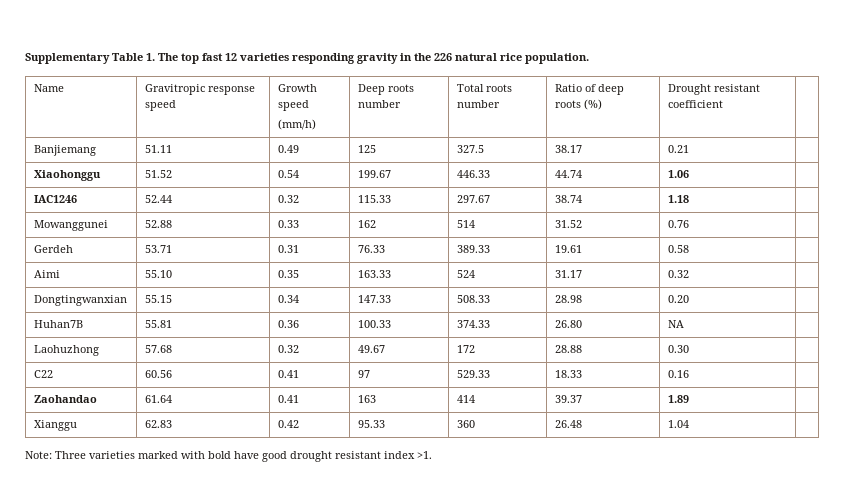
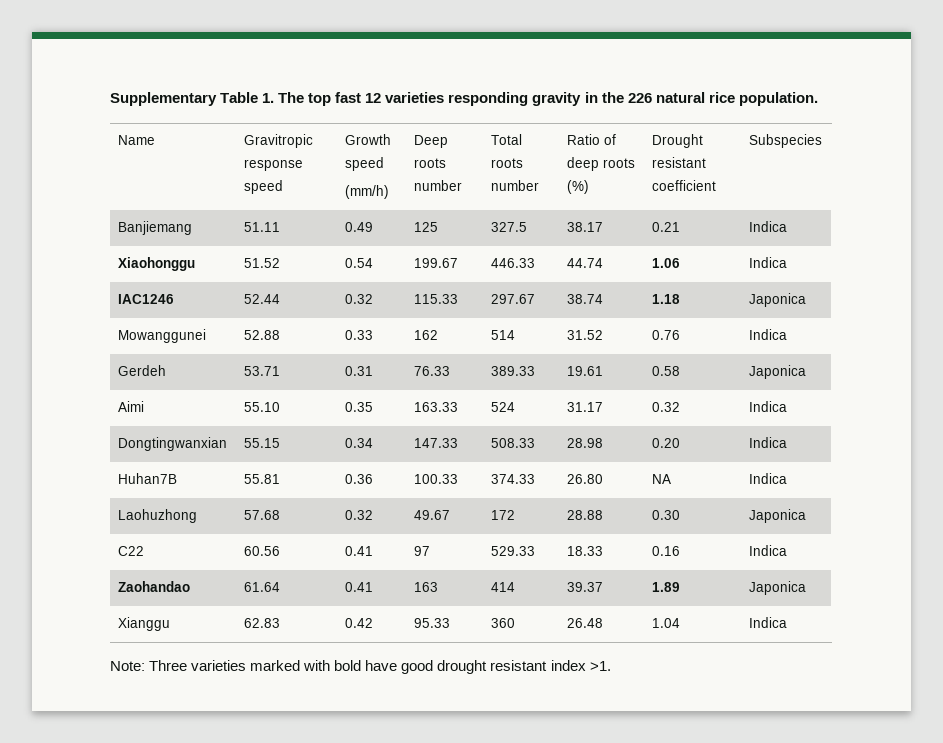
(723, 104) none -> [749,134,823,148] Subspecies
(689, 149) none -> [749,221,788,232] Indica
(689, 174) none -> [749,257,788,268] Indica
(689, 199) none -> [749,293,807,307] Japonica
(689, 224) none -> [749,329,788,340] Indica
(689, 249) none -> [749,365,807,379] Japonica
(689, 274) none -> [749,401,788,412] Indica
(689, 299) none -> [749,437,788,448] Indica
(684, 324) none -> [749,473,788,484] Indica
(689, 349) none -> [749,509,807,523] Japonica
(689, 374) none -> [749,545,788,556] Indica
(689, 399) none -> [749,581,807,595] Japonica
(689, 424) none -> [749,617,788,628] Indica

